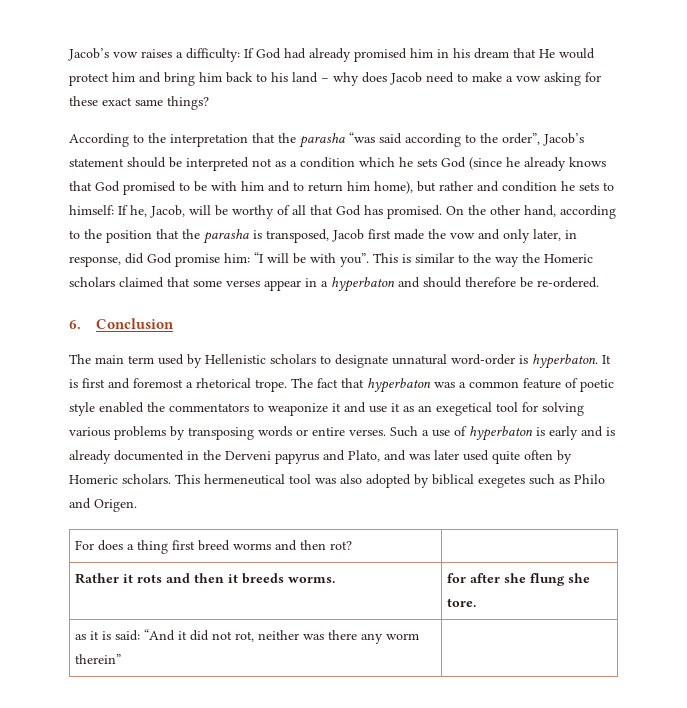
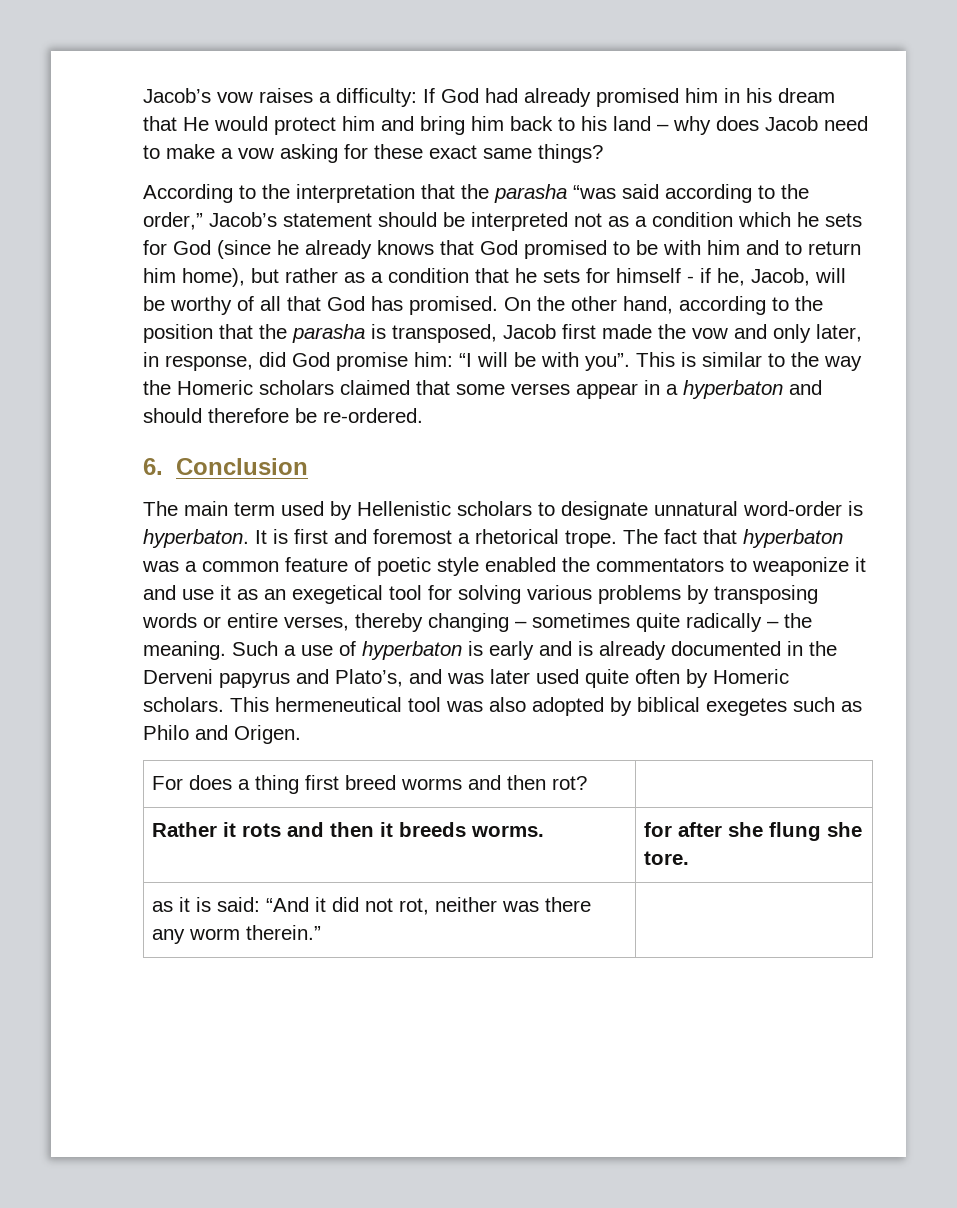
[502,133,540,145] order”, -> [143,212,203,230] order,”
(437, 162) none -> [143,240,167,255] for
[477,181,614,192] [69,205,128,215] and condition he sets to himself: If -> [344,268,711,283] as a condition that he sets for himself - if
[349,429,386,436] verses. -> [284,613,812,632] [143,641,226,660] verses, thereby changing – sometimes quite radically – the meaning.
[348,450,380,462] Plato, -> [335,669,403,687] Plato’s,
[74,654,121,664] therein” -> [246,925,322,940] therein.”

